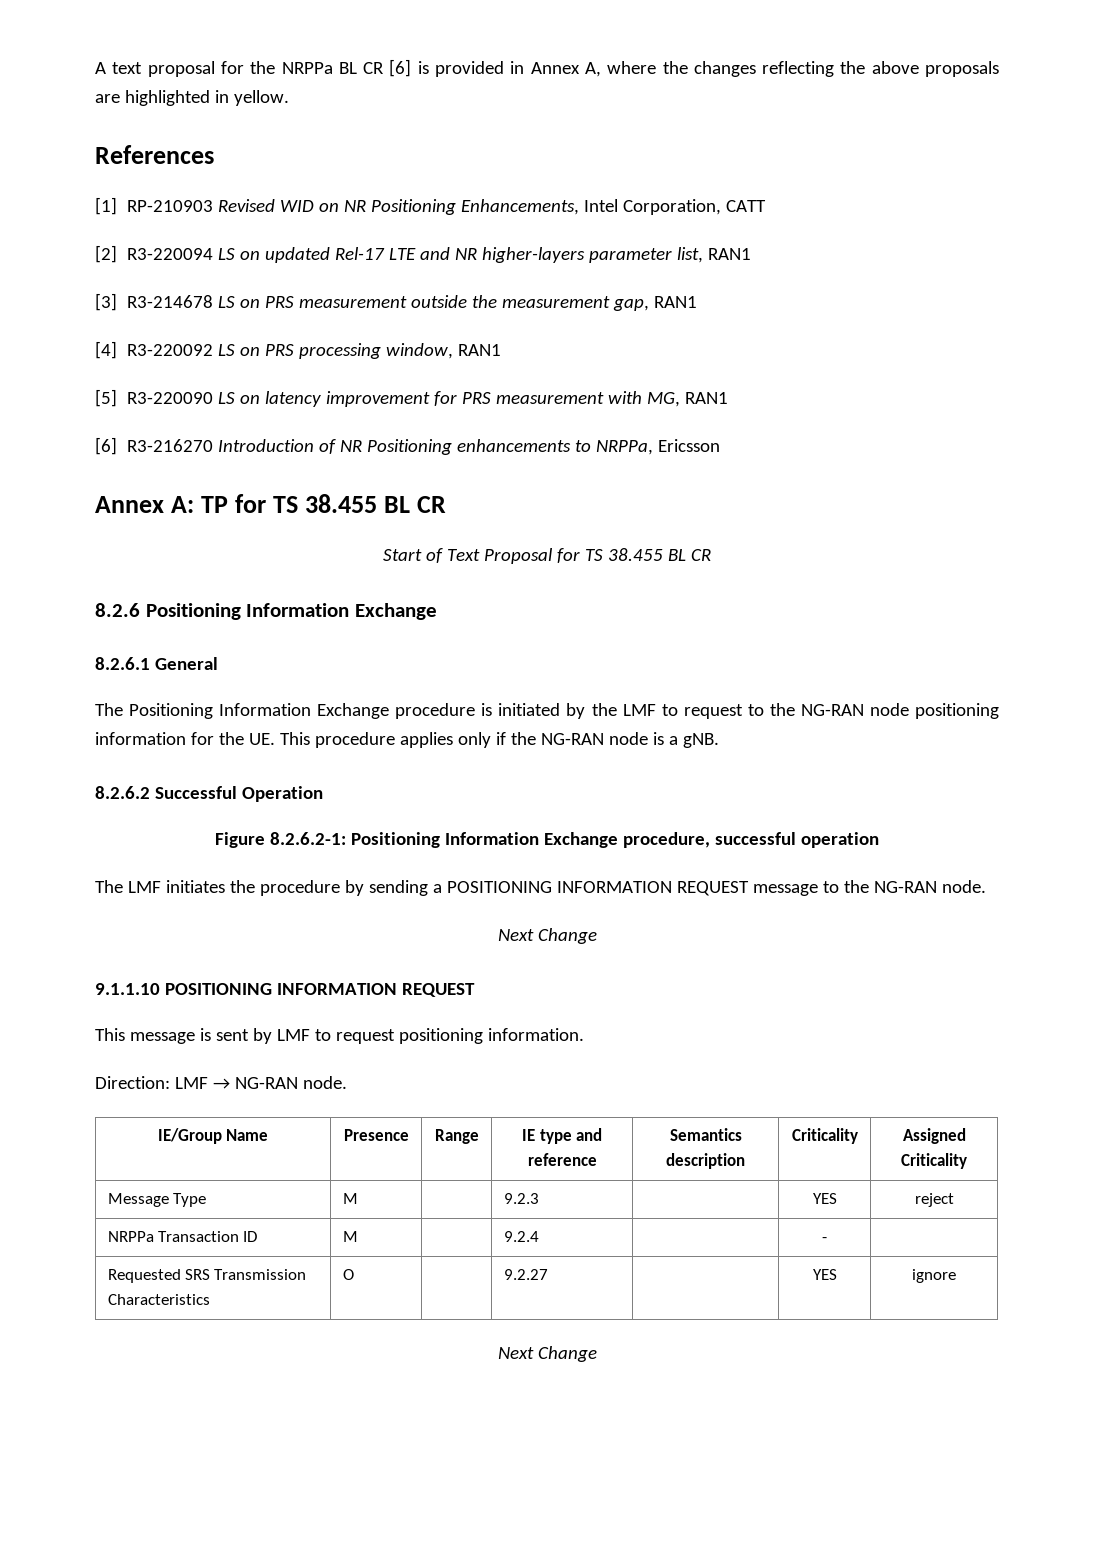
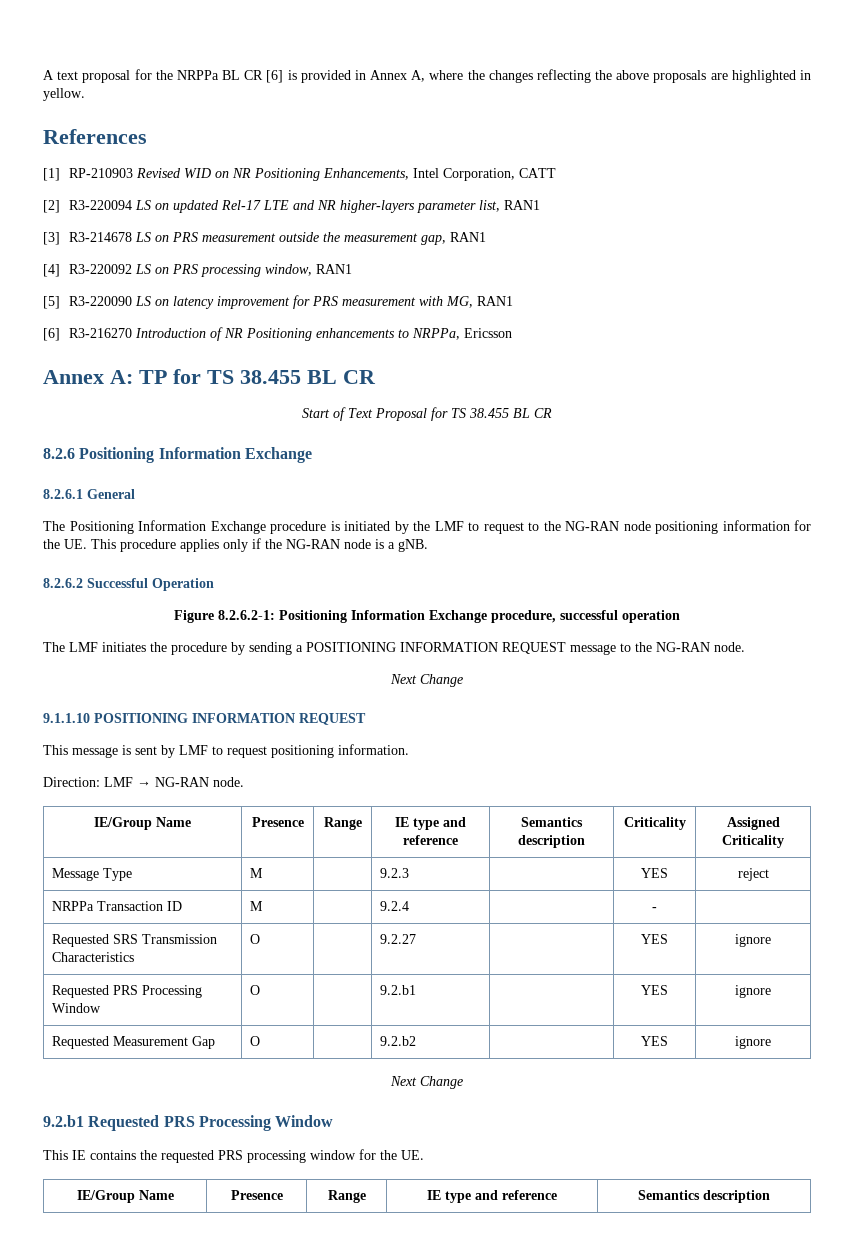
[497,1346,597,1362] // Next Change -> [52,985,203,998] [52,1003,102,1013] [250,985,261,995] [380,985,417,995] [641,985,668,995] [735,985,771,998] [52,1036,216,1049] [250,1036,261,1046] [380,1036,417,1046] [641,1036,668,1046] [735,1036,771,1049] [390,1076,463,1089] [43,1115,334,1131] [43,1149,424,1163] [76,1190,174,1203] [230,1190,283,1200] [327,1190,366,1203] [427,1190,557,1203] [638,1190,770,1203] // Requested PRS Processing Window | O | | 9.2.b1 | | YES | ignore // Requested Measurement Gap | O | | 9.2.b2 | | YES | ignore // Next Change // 9.2.b1 Requested PRS Processing Window // This IE contains the requested PRS processing window for the UE. // IE/Group Name | Presence | Range | IE type and reference | Semantics description

